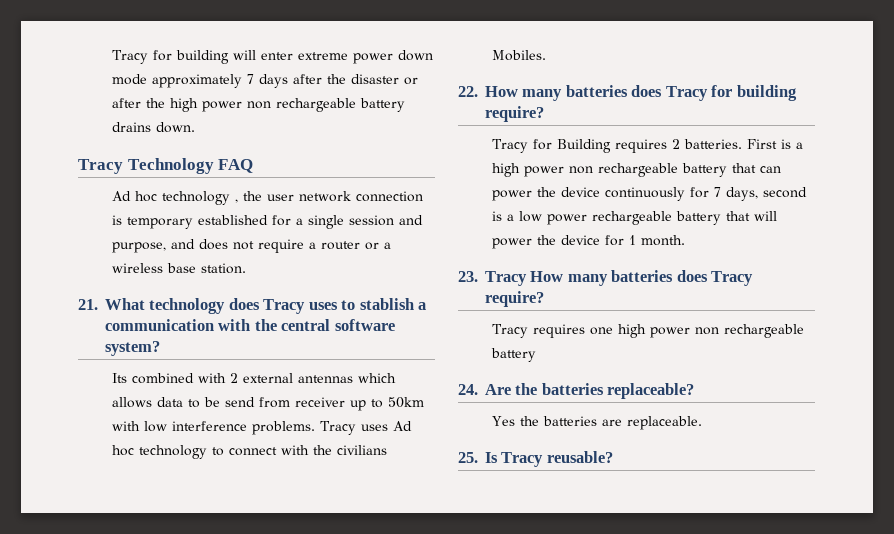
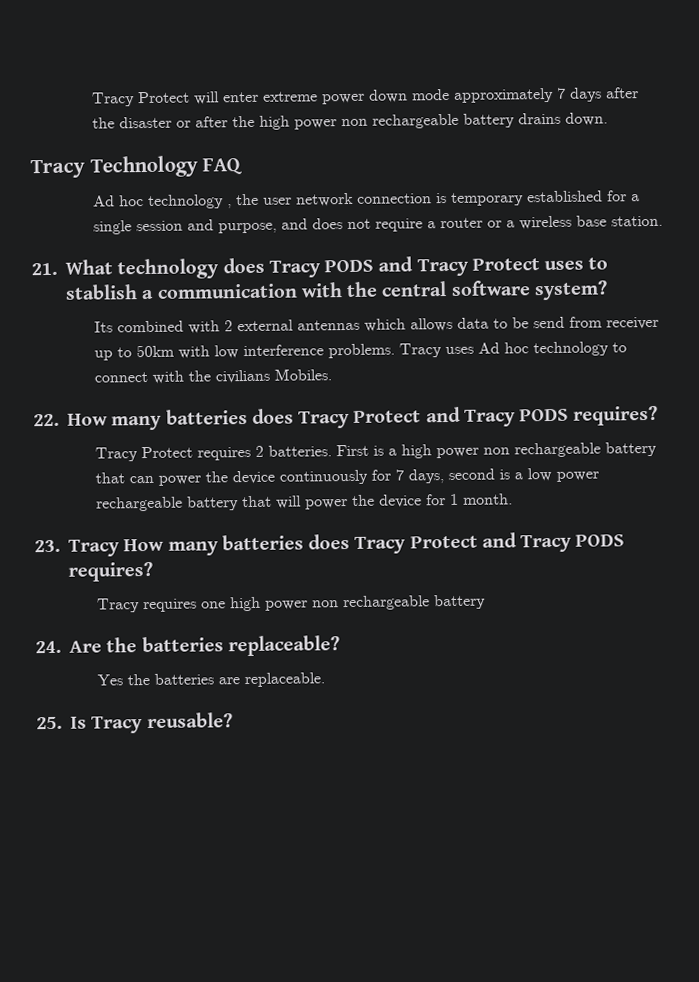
[112,50,230,64] Tracy for building -> [91,91,190,107] Tracy Protect
(306, 306) none -> [324,256,540,277] PODS and Tracy Protect
[711,85,797,101] [485,106,544,122] [492,139,612,153] for building require? // Tracy for Building -> [353,405,659,427] [94,446,193,462] Protect and Tracy PODS requires? // Tracy Protect
[485,291,544,307] require? -> [409,532,626,553] [68,561,153,582] Protect and Tracy PODS requires?

